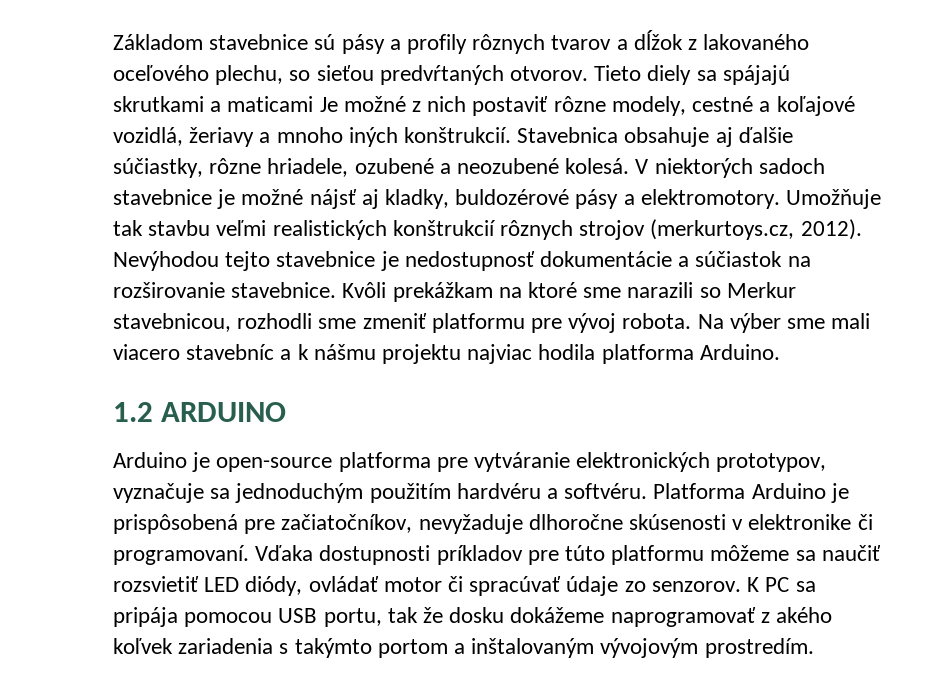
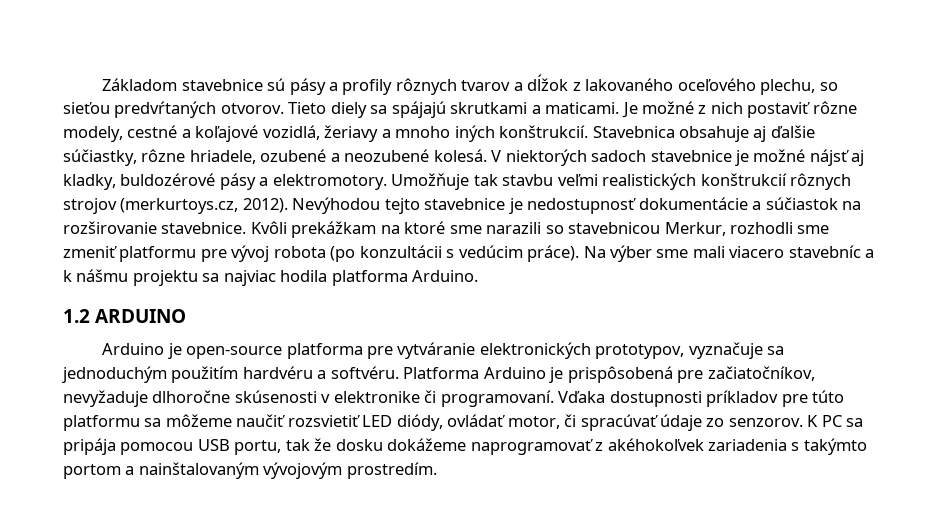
[227,96,314,112] maticami -> [545,102,620,114] maticami.
[726,282,796,298] [113,313,231,332] Merkur stavebnicou, -> [568,222,726,236] stavebnicou Merkur,
[622,313,692,329] robota. -> [273,245,580,262] robota (po konzultácii s vedúcim práce).
(462, 354) none -> [202,273,220,282] sa
[710,545,816,561] môžeme sa -> [144,414,232,427] sa môžeme
[383,577,442,592] motor -> [507,416,560,429] motor,
[776,607,833,623] [113,638,173,654] akého koľvek -> [607,438,704,451] akéhokoľvek
[471,638,595,658] inštalovaným -> [138,462,259,479] nainštalovaným

